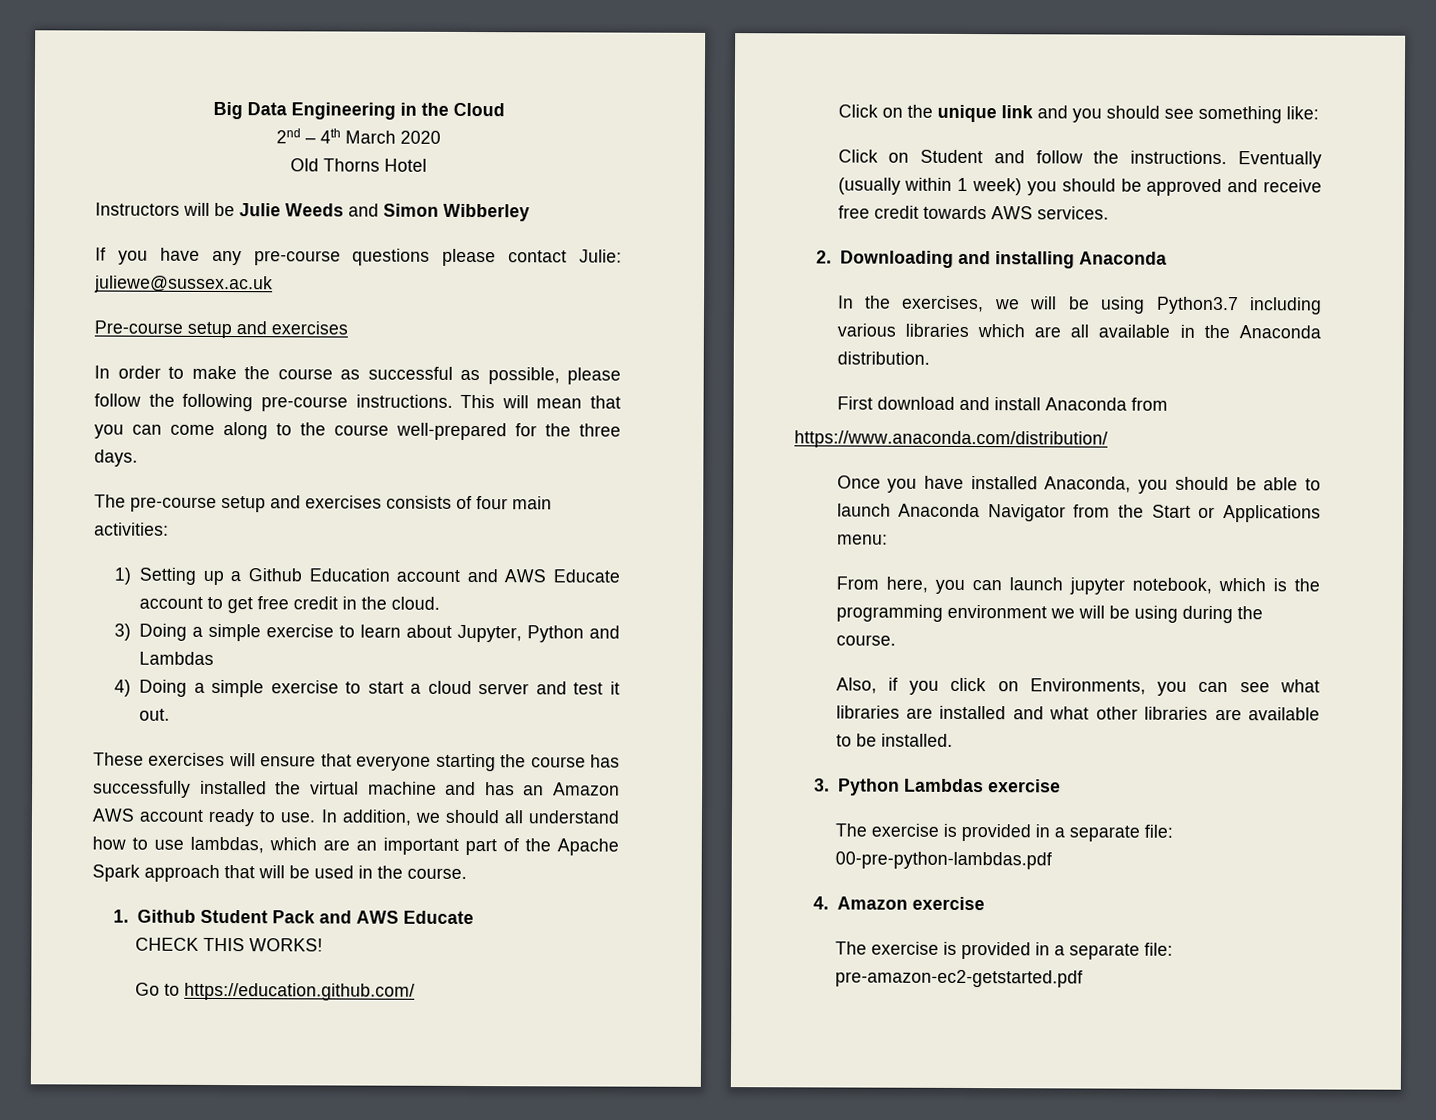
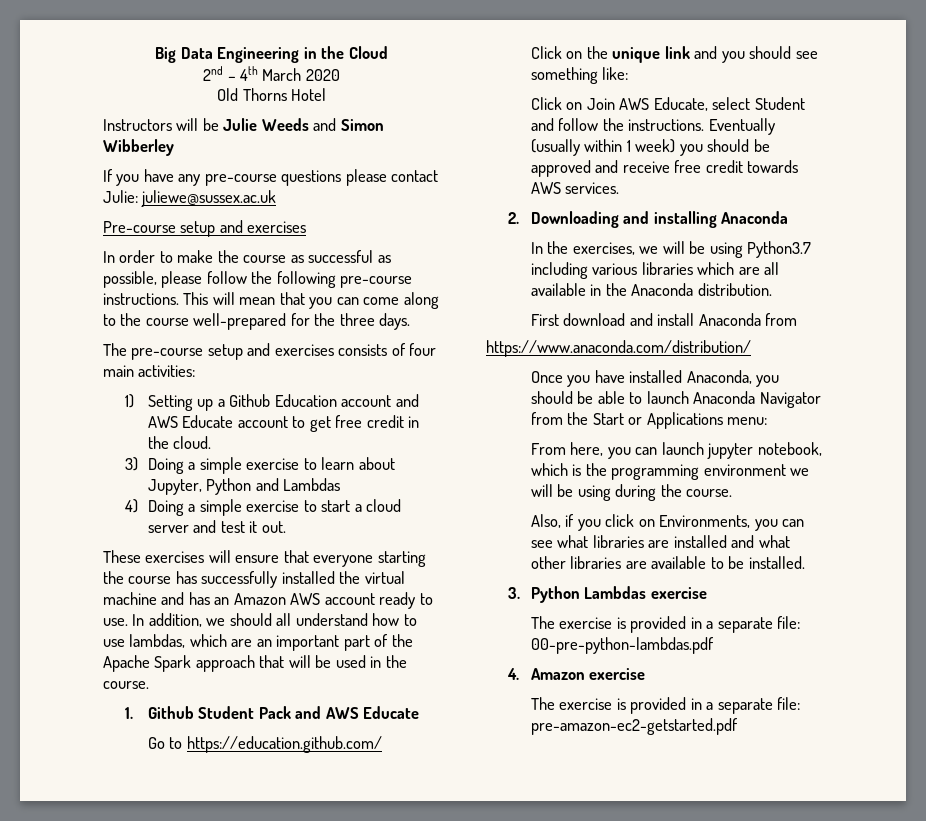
[134,937,323,952] // CHECK THIS WORKS! -> (420, 712) none
(910, 157) none -> [586,97,751,111] Join AWS Educate, select

